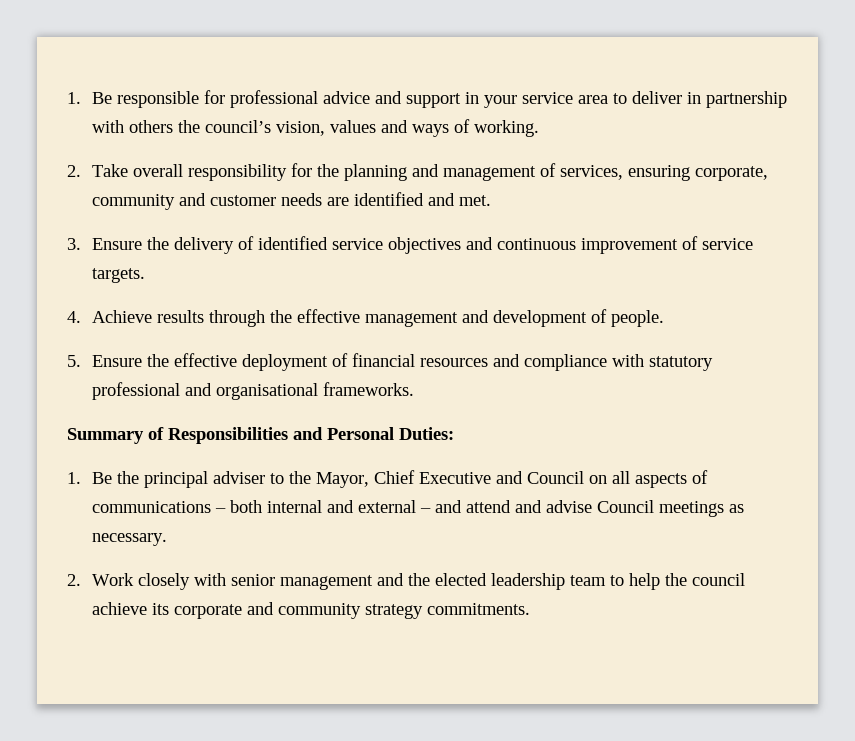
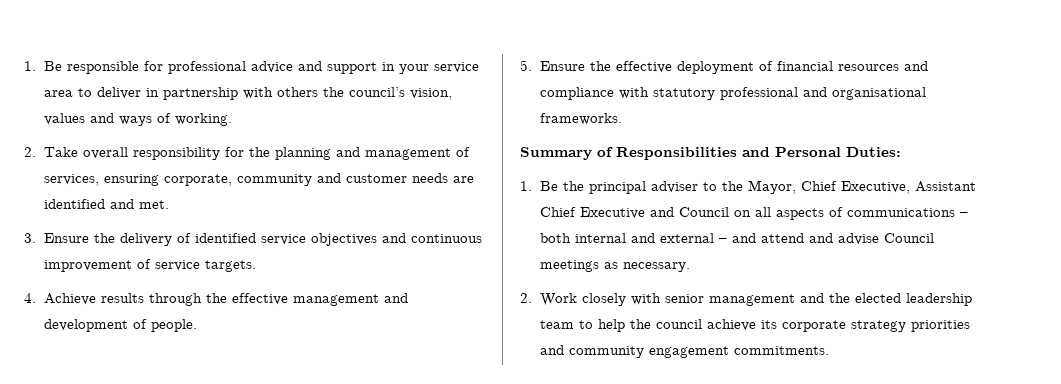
(416, 477) none -> [840,181,976,194] [539,207,576,217] Executive, Assistant Chief
(243, 611) none -> [850,320,970,332] strategy priorities
[365,604,424,619] strategy -> [648,346,729,358] engagement

